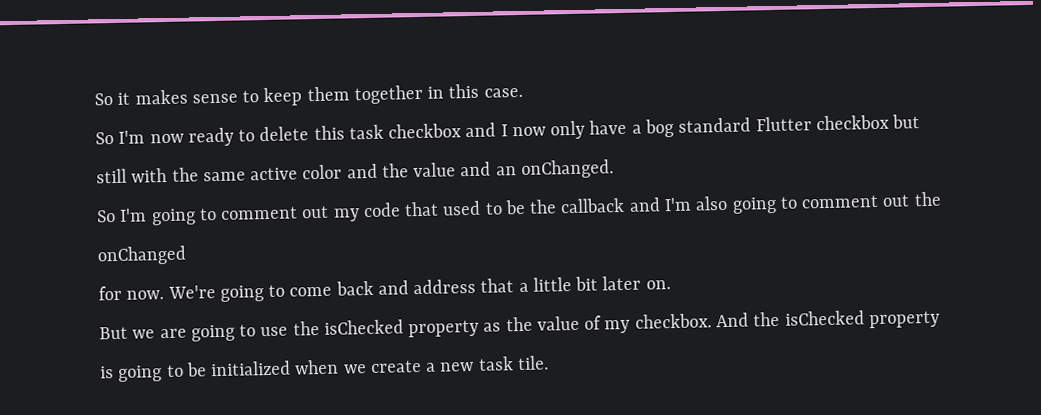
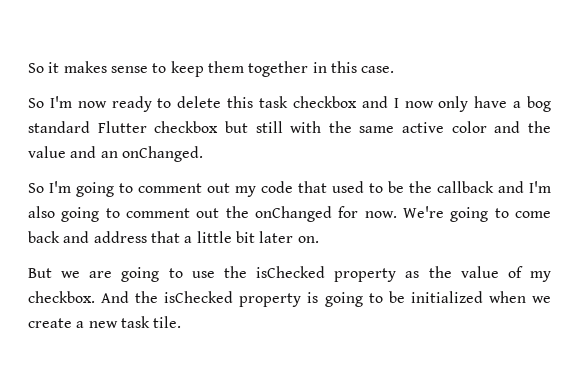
(921, 121) // -> (248, 127) none
(942, 199) // -> (249, 212) none
(187, 255) // -> (333, 214) none
(940, 319) // -> (302, 300) none

